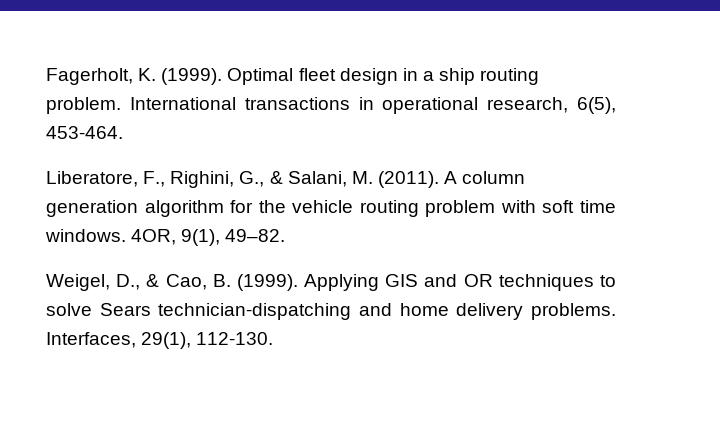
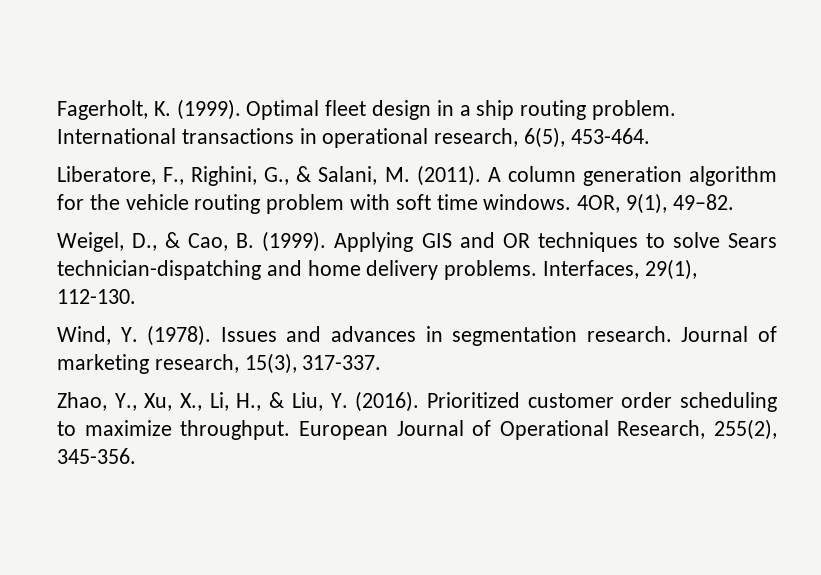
(274, 338) none -> [57,325,778,346] [57,353,382,374] [57,391,777,412] [57,419,777,440] [57,448,136,464] // Wind, Y. (1978). Issues and advances in segmentation research. Journal of marketing research, 15(3), 317-337. // Zhao, Y., Xu, X., Li, H., & Liu, Y. (2016). Prioritized customer order scheduling to maximize throughput. European Journal of Operational Research, 255(2), 345-356.

